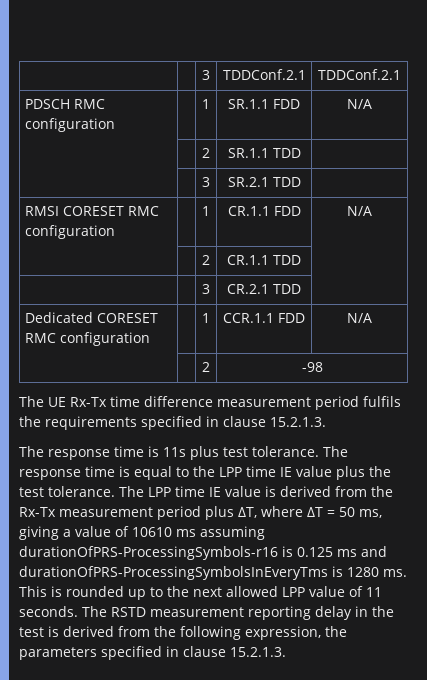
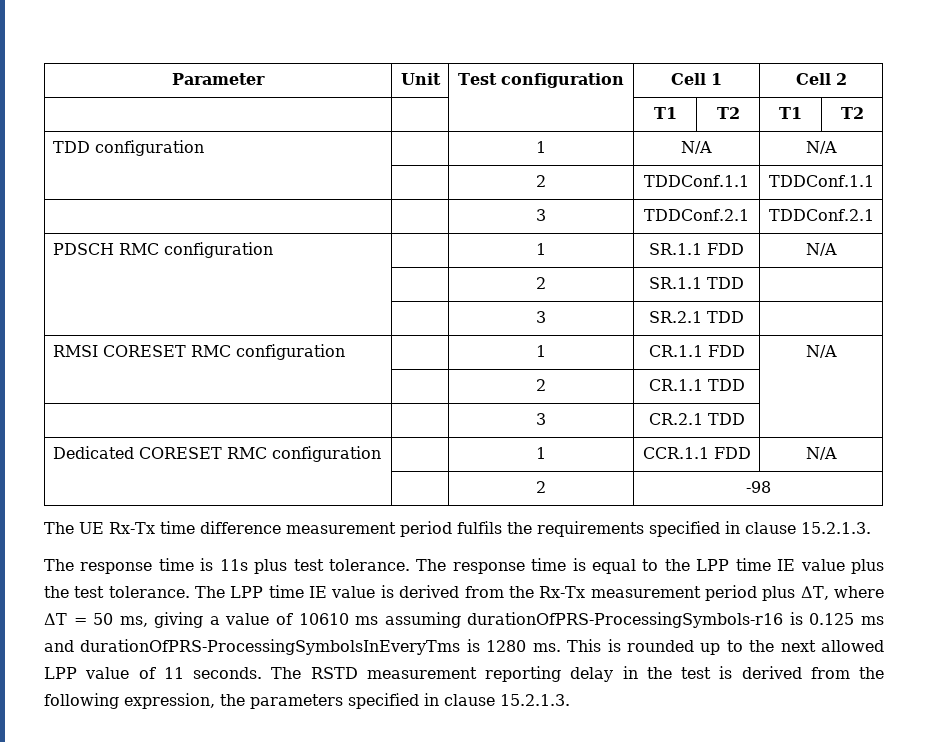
(202, 75) none -> [172,73,265,85] [400,73,441,85] [458,73,624,88] [671,73,722,85] [795,73,847,85] [653,107,677,119] [716,107,740,119] [779,107,802,119] [840,107,864,119] [52,140,204,156] [536,141,546,153] [681,141,712,154] [805,141,837,154] [536,175,546,187] [644,175,749,187] [768,175,874,187] Parameter | Unit | Test configuration | Cell 1 | Cell 2 // | | | T1 | T2 | T1 | T2 // TDD configuration | | 1 | N/A | N/A // | | 2 | TDDConf.1.1 | TDDConf.1.1 //

